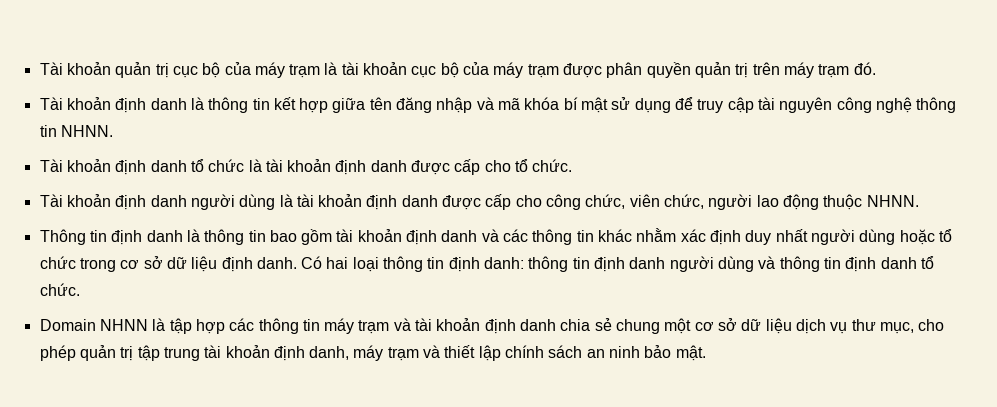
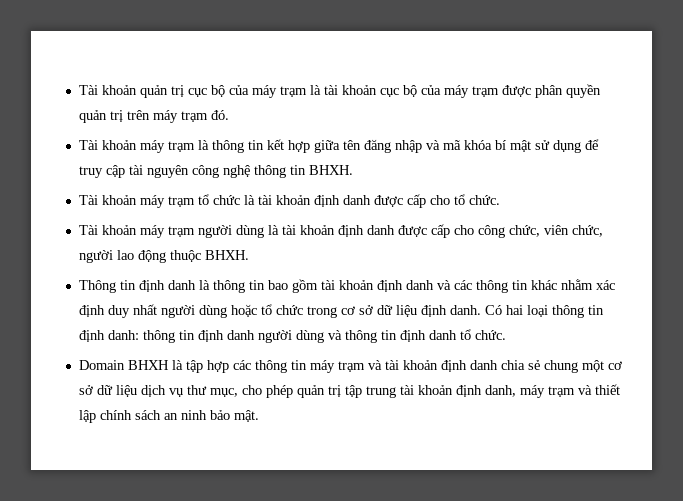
[115,98,187,113] định danh -> [139,140,195,153] máy trạm
[60,125,113,137] [39,159,187,175] NHNN. // Tài khoản định danh -> [308,165,353,175] [78,195,195,208] BHXH. // Tài khoản máy trạm
[115,195,187,210] định danh -> [139,225,195,238] máy trạm
[866,195,919,207] NHNN. -> [204,250,249,260] BHXH.
[99,319,148,331] NHNN -> [127,360,169,370] BHXH

